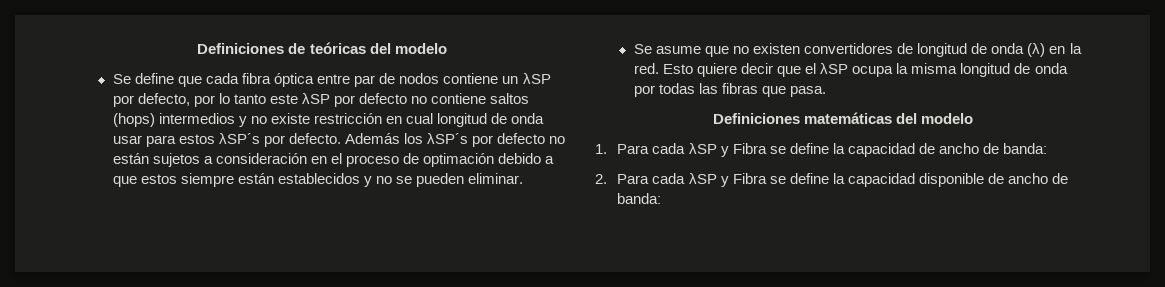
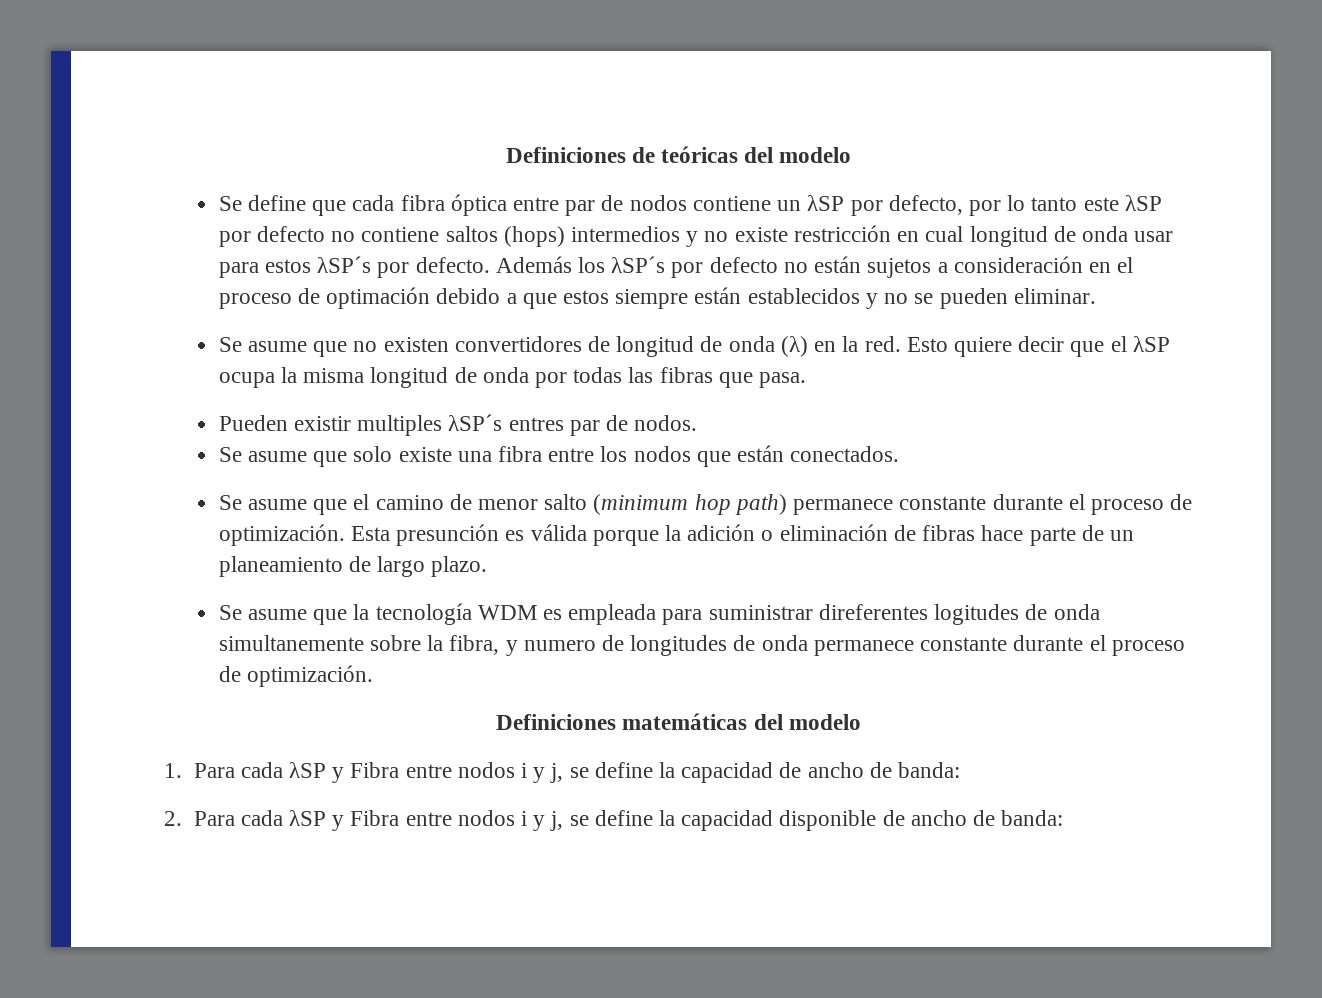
(827, 91) none -> [218,414,698,436] [218,445,900,467] [218,494,1193,515] [218,524,1134,546] [218,556,488,577] [218,603,1100,625] [218,635,1185,656] [218,665,373,687] // Pueden existir multiples λSP´s entres par de nodos. // Se asume que solo existe una fibra entre los nodos que están conectados. // Se asume que el camino de menor salto (minimum hop path) permanece constante durante el proceso de optimización. Esta presunción es válida porque la adición o eliminación de fibras hace parte de un planeamiento de largo plazo. // Se asume que la tecnología WDM es empleada para suministrar direferentes logitudes de onda simultanemente sobre la fibra, y numero de longitudes de onda permanece constante durante el proceso de optimización.
(767, 148) none -> [405,762,564,783] entre nodos i y j,
(767, 178) none -> [405,810,564,831] entre nodos i y j,

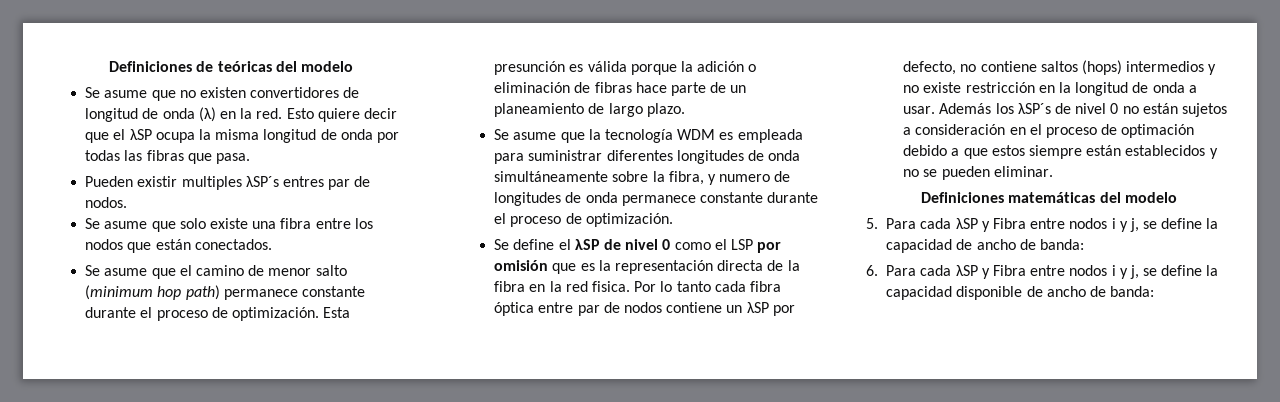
[218,194,1162,216] [218,225,1174,247] [218,256,1134,278] [218,287,1096,309] // Se define que cada fibra óptica entre par de nodos contiene un λSP por defecto, por lo tanto este λSP por defecto no contiene saltos (hops) intermedios y no existe restricción en cual longitud de onda usar para estos λSP´s por defecto. Además los λSP´s por defecto no están sujetos a consideración en el proceso de optimación debido a que estos siempre están establecidos y no se pueden eliminar. -> (353, 66) none
[818,604,1100,625] [218,635,364,651] direferentes logitudes de onda simultanemente -> [606,150,801,164] [494,171,609,182] diferentes longitudes de onda simultáneamente
(373, 676) none -> [494,239,782,253] [494,260,800,274] [494,281,781,292] [494,302,795,316] [903,60,1217,75] [903,82,1197,96] [903,103,1227,117] [903,124,1195,138] [903,145,1218,159] [903,166,1053,180] // Se define el λSP de nivel 0 como el LSP por omisión que es la representación directa de la fibra en la red fisica. Por lo tanto cada fibra óptica entre par de nodos contiene un λSP por defecto, no contiene saltos (hops) intermedios y no existe restricción en la longitud de onda a usar. Además los λSP´s de nivel 0 no están sujetos a consideración en el proceso de optimación debido a que estos siempre están establecidos y no se pueden eliminar.
[164,763,182,778] 1. -> [866,218,878,229] 5.
[164,811,182,826] 2. -> [866,265,878,276] 6.

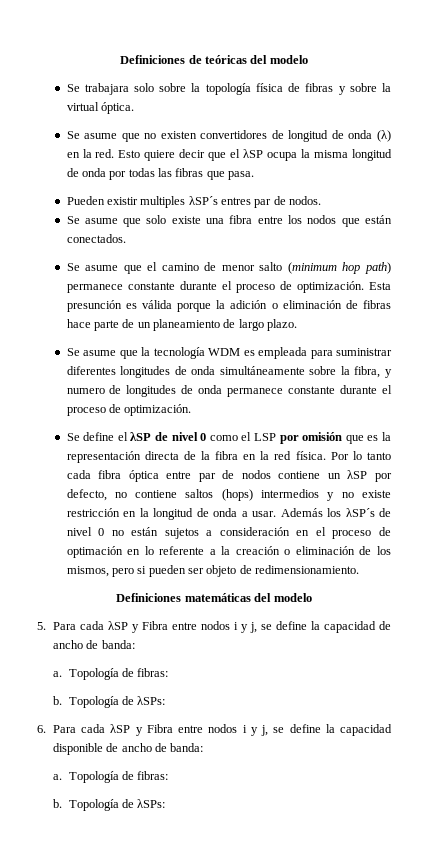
(353, 66) none -> [66,83,391,95] [66,102,134,114] // Se trabajara solo sobre la topología física de fibras y sobre la virtual óptica.
[592,281,631,292] fisica. -> [295,451,326,460] física.
[903,145,1218,159] [903,166,1053,180] debido a que estos siempre están establecidos y no se pueden eliminar. -> [127,546,391,555] [66,565,360,577] en lo referente a la creación o eliminación de los mismos, pero si pueden ser objeto de redimensionamiento.
(1084, 244) none -> [52,668,169,680] [52,696,166,708] // a. Topología de fibras: // b. Topología de λSPs:
(1155, 291) none -> [52,771,169,783] [52,799,166,811] // a. Topología de fibras: // b. Topología de λSPs:

